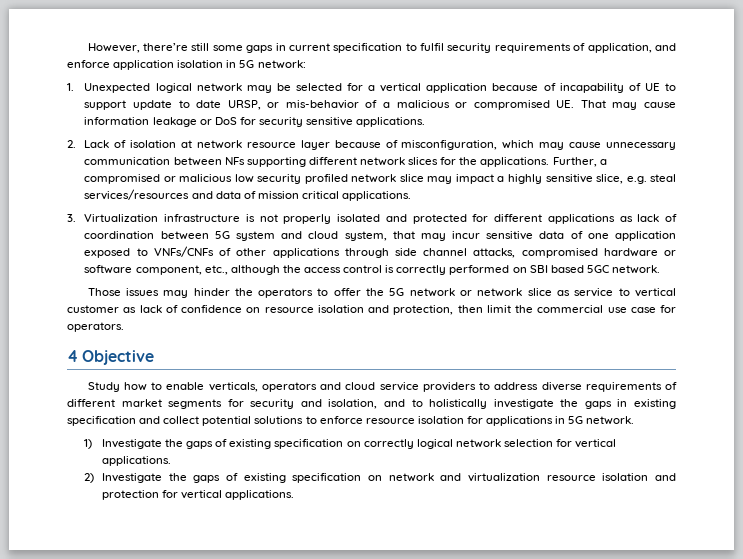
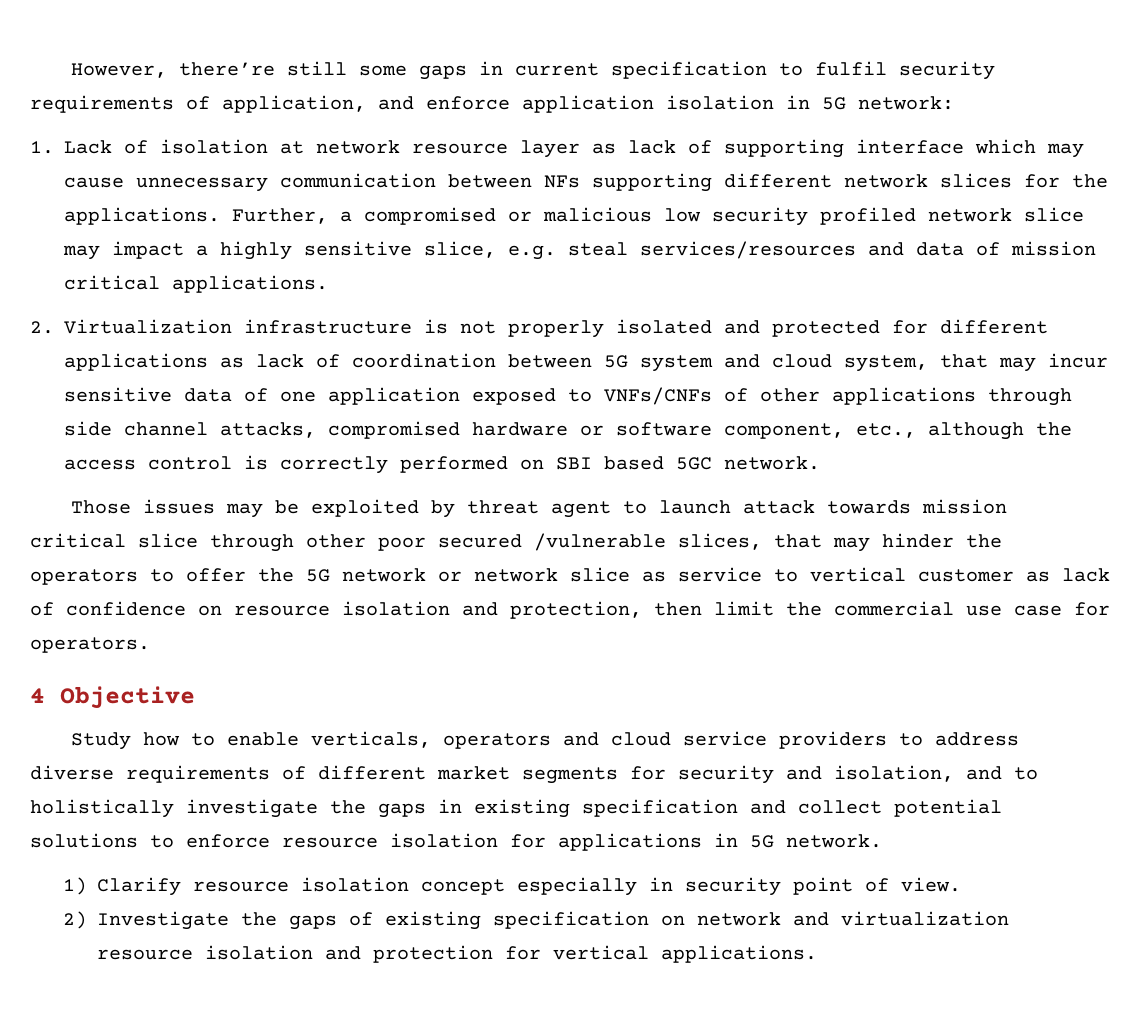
[84,83,676,93] [84,100,676,110] [84,117,426,127] [67,140,76,148] Unexpected logical network may be selected for a vertical application because of incapability of UE to support update to date URSP, or mis-behavior of a malicious or compromised UE. That may cause information leakage or DoS for security sensitive applications. // 2. -> (54, 147) none
[334,140,498,150] because of misconfiguration, -> [592,139,964,158] as lack of supporting interface
[67,214,76,222] 3. -> [30,321,54,334] 2.
(189, 294) none -> [274,499,1007,518] [30,533,870,552] be exploited by threat agent to launch attack towards mission critical slice through other poor secured /vulnerable slices, that may
[101,439,617,449] [101,456,171,466] Investigate the gaps of existing specification on correctly logical network selection for vertical applications. -> [96,877,961,896] Clarify resource isolation concept especially in security point of view.

